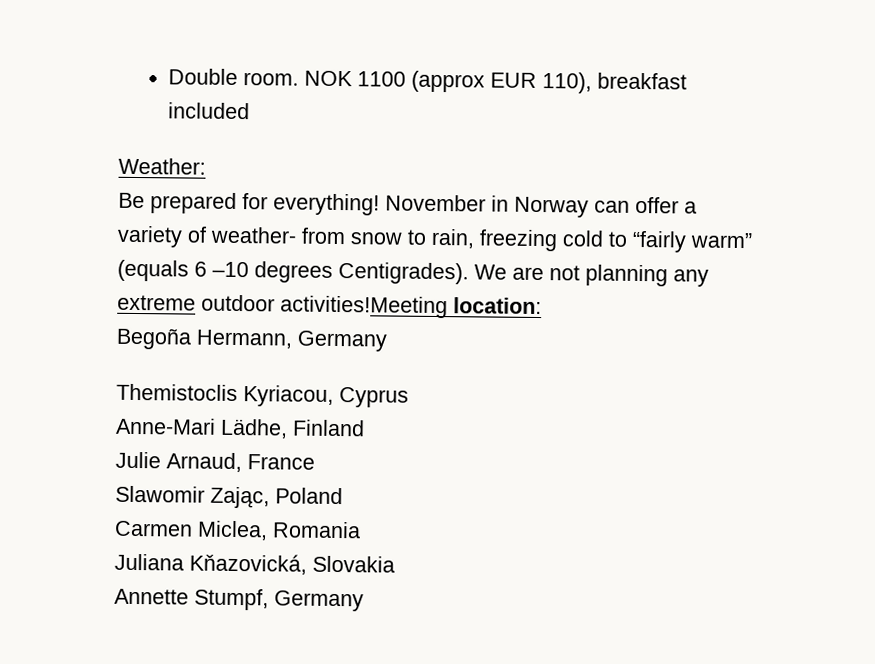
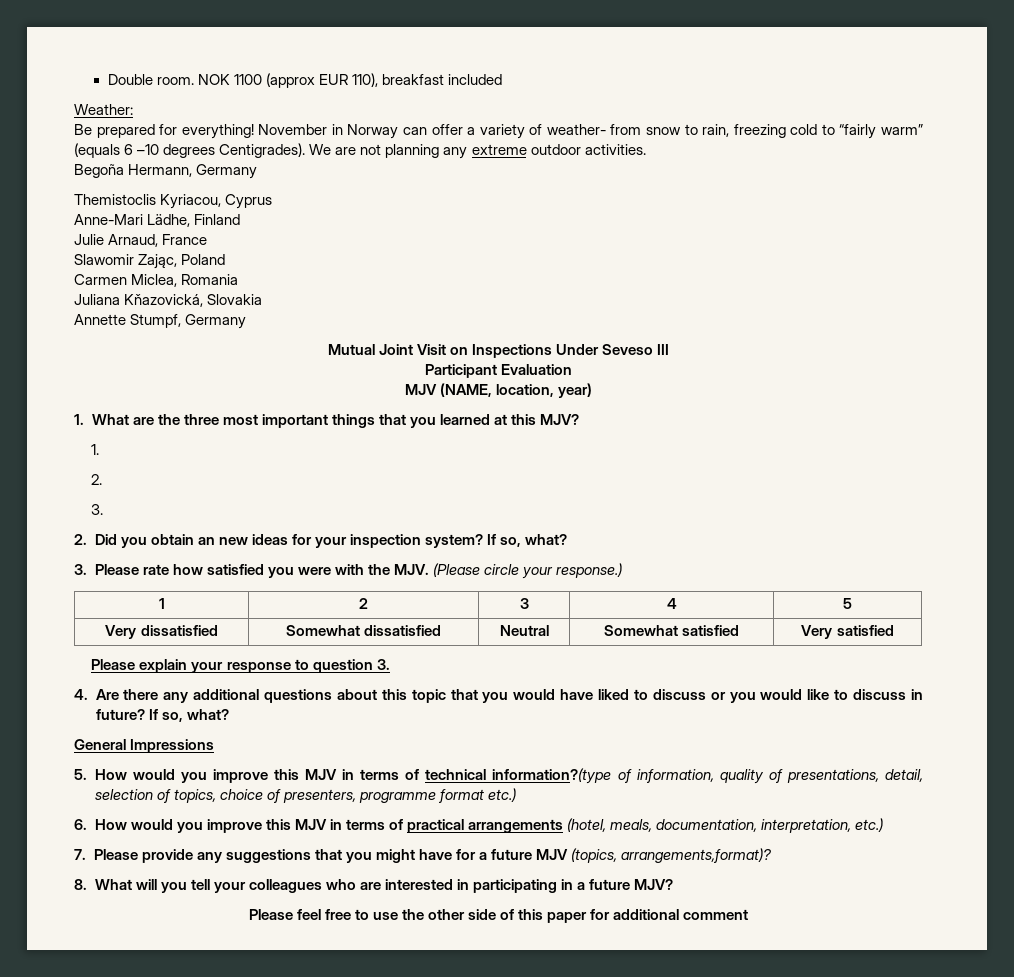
[280,295,542,319] activities!Meeting location: -> [584,144,646,155] activities.
(364, 601) none -> [327,344,670,358] [424,364,573,378] [404,383,593,398] [74,414,580,428] [91,444,100,455] [91,474,103,485] [91,504,104,515] [74,534,568,548] [74,563,623,579] [158,598,165,609] [359,598,368,609] [519,598,529,609] [666,598,677,609] [843,598,852,609] [105,625,218,639] [285,625,442,636] [499,625,549,636] [603,625,740,636] [801,625,894,639] [91,659,390,673] [74,689,924,703] [95,709,229,722] [74,739,215,753] [74,768,923,784] [94,788,516,803] [74,818,884,833] [74,848,773,863] [74,879,674,893] [248,909,749,923] // Mutual Joint Visit on Inspections Under Seveso III // Participant Evaluation // MJV (NAME, location, year) // 1. What are the three most important things that you learned at this MJV? // 1. // 2. // 3. // 2. Did you obtain an new ideas for your inspection system? If so, what? // 3. Please rate how satisfied you were with the MJV. (Please circle your response.) // 1 | 2 | 3 | 4 | 5 // Very dissatisfied | Somewhat dissatisfied | Neutral | Somewhat satisfied | Very satisfied // Please explain your response to question 3. // 4. Are there any additional questions about this topic that you would have liked to discuss or you would like to discuss in future? If so, what? // General Impressions // 5. How would you improve this MJV in terms of technical information?(type of information, quality of presentations, detail, selection of topics, choice of presenters, programme format etc.) // 6. How would you improve this MJV in terms of practical arrangements (hotel, meals, documentation, interpretation, etc.) // 7. Please provide any suggestions that you might have for a future MJV (topics, arrangements,format)? // 8. What will you tell your colleagues who are interested in participating in a future MJV? // Please feel free to use the other side of this paper for additional comment

